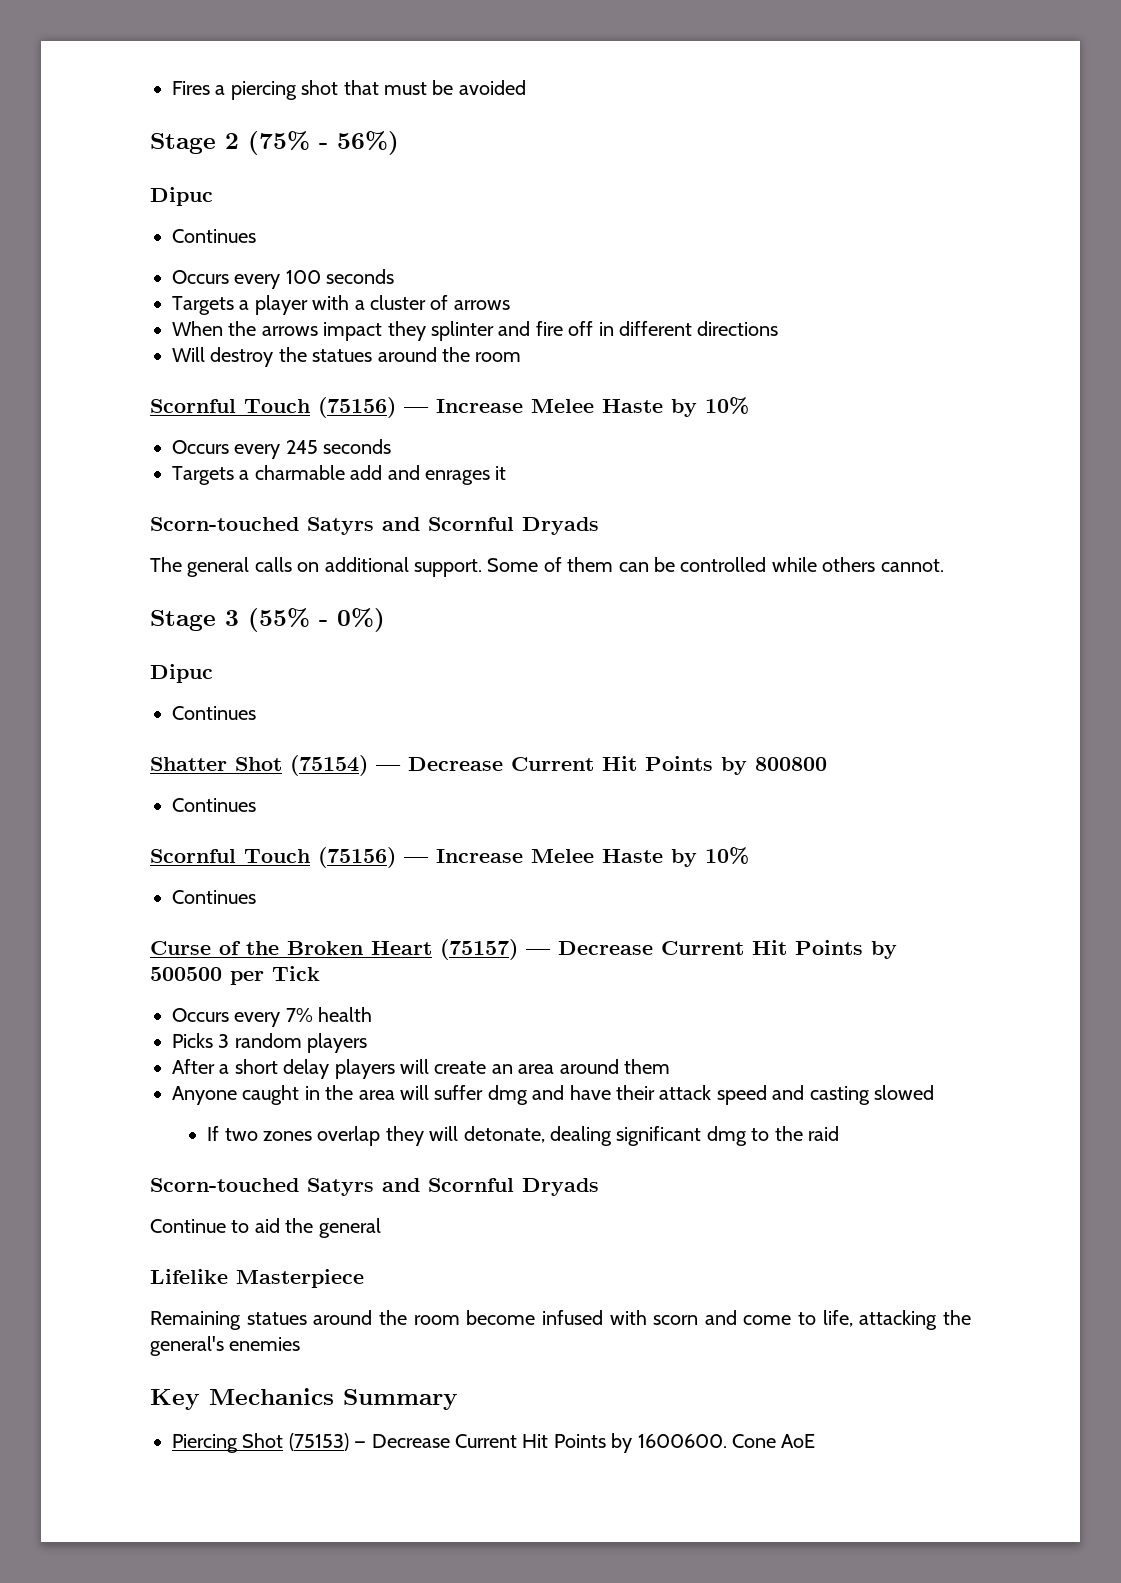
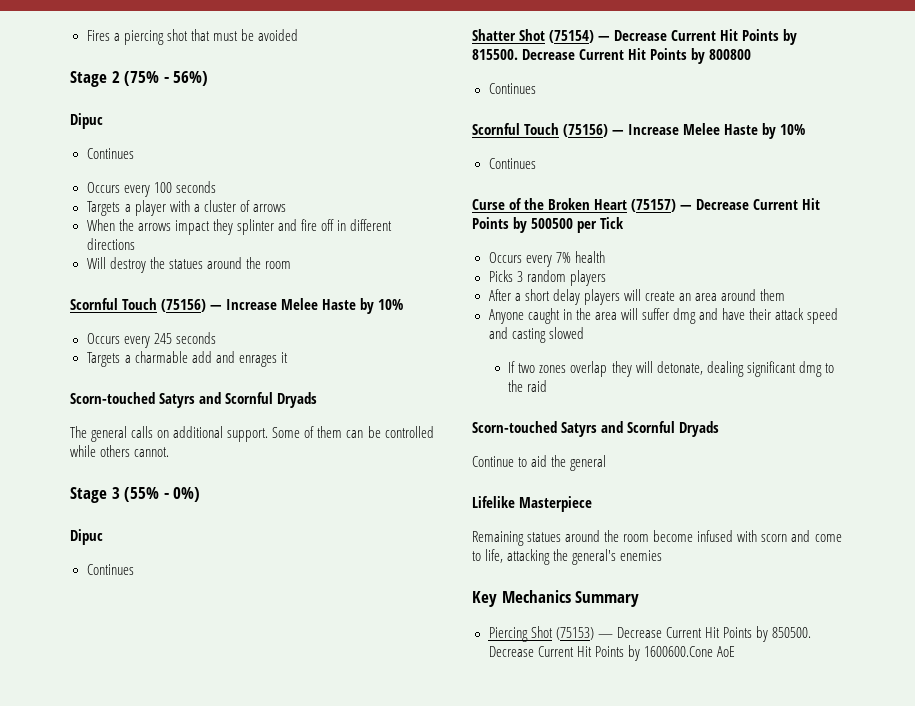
(747, 766) none -> [472,48,706,64] 815500. Decrease Current Hit Points by
[637,1434,776,1448] 1600600. Cone -> [771,627,811,638] [488,645,713,661] 850500. Decrease Current Hit Points by 1600600.Cone

